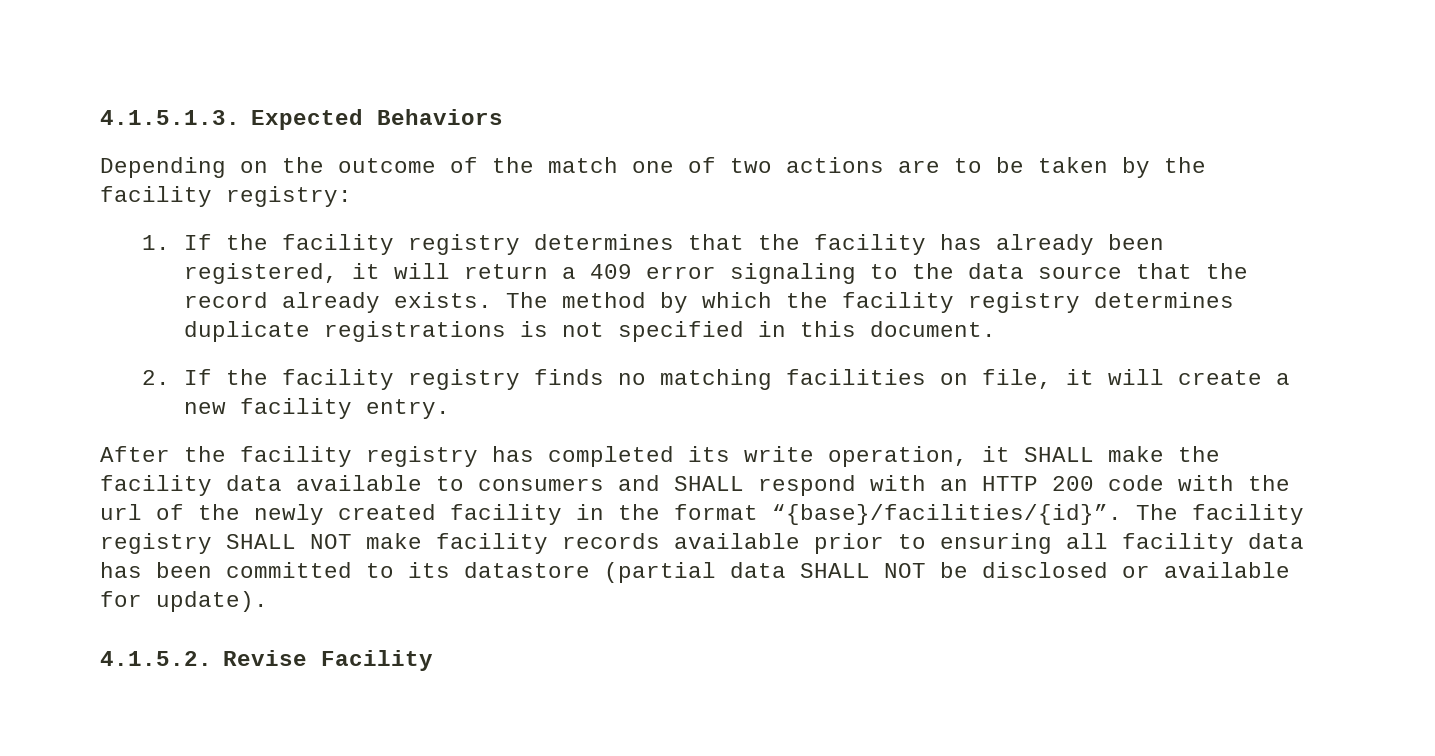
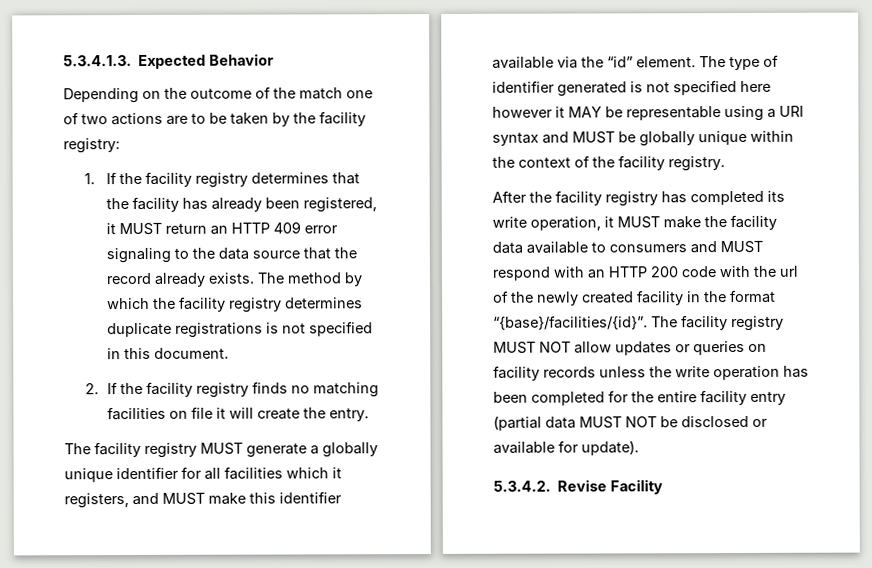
[100,109,504,130] 4.1.5.1.3. Expected Behaviors -> [63,53,275,69] 5.3.4.1.3. Expected Behavior
[394,263,577,279] will return a -> [118,222,270,236] MUST return an HTTP
[982,369,1053,389] file, -> [190,406,213,419] file
[1276,373,1291,385] [184,398,451,419] a new facility entry. -> [302,407,369,422] [64,441,378,458] [64,466,342,483] [64,491,342,509] [492,54,779,71] [492,80,771,97] [492,105,804,122] [492,130,794,147] [492,155,725,172] the entry. // The facility registry MUST generate a globally unique identifier for all facilities which it registers, and MUST make this identifier available via the “id” element. The type of identifier generated is not specified here however it MAY be representable using a URI syntax and MUST be globally unique within the context of the facility registry.
[1024,447,1094,462] SHALL -> [617,216,660,229] MUST
[674,476,744,491] SHALL -> [720,240,763,254] MUST
[226,533,1304,554] [100,562,590,578] SHALL NOT make facility records available prior to ensuring all facility data has been committed to its datastore -> [493,340,767,356] [493,365,809,381] [493,389,786,406] MUST NOT allow updates or queries on facility records unless the write operation has been completed for the entire facility entry
[800,563,870,578] SHALL -> [579,416,622,429] MUST
[100,651,212,666] 4.1.5.2. -> [493,480,551,492] 5.3.4.2.

